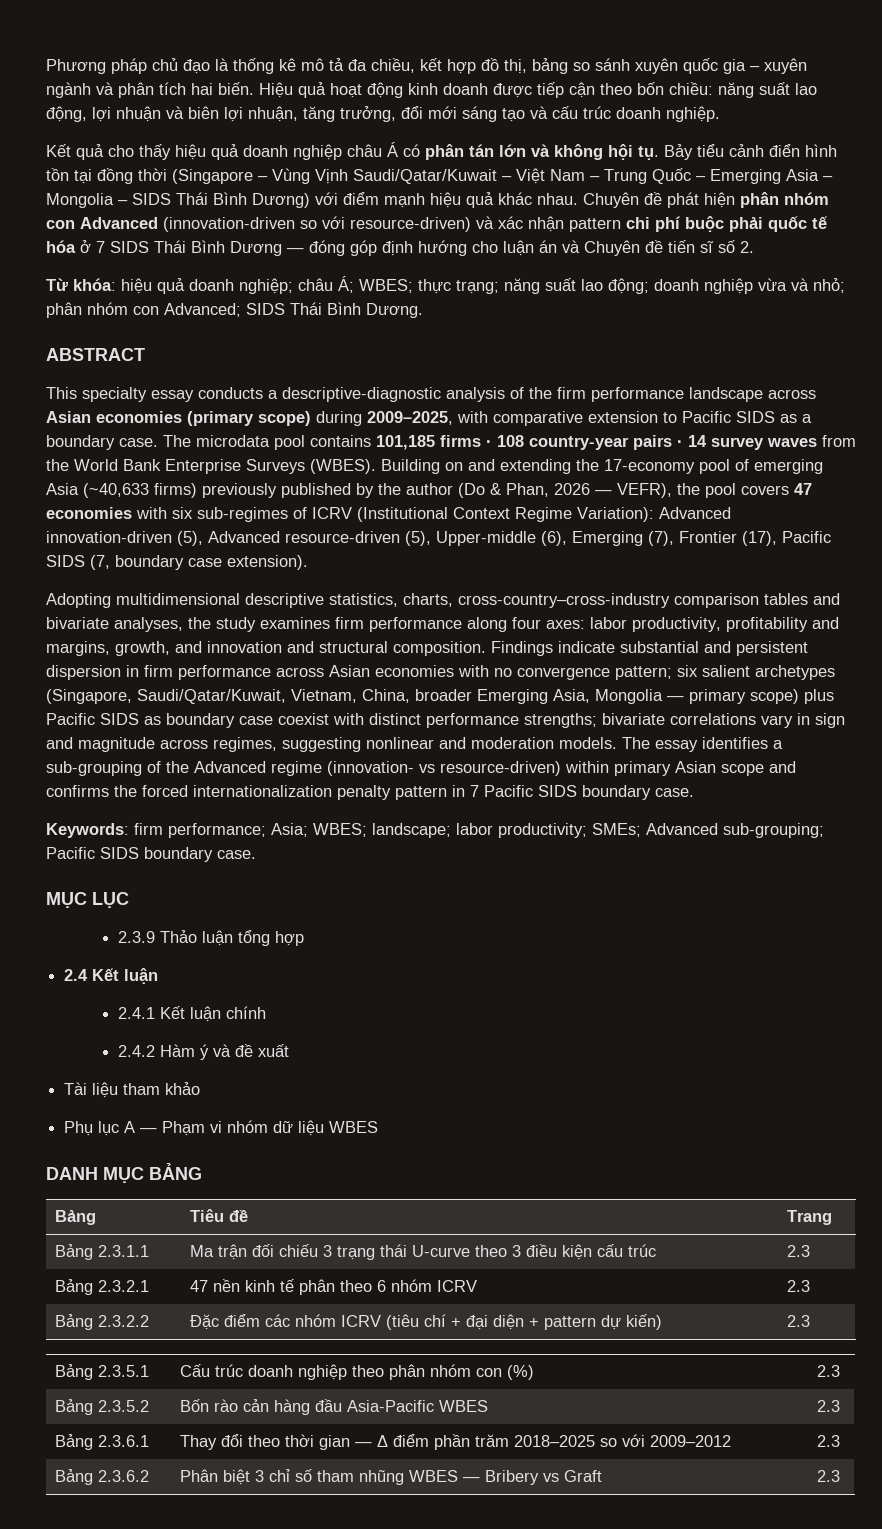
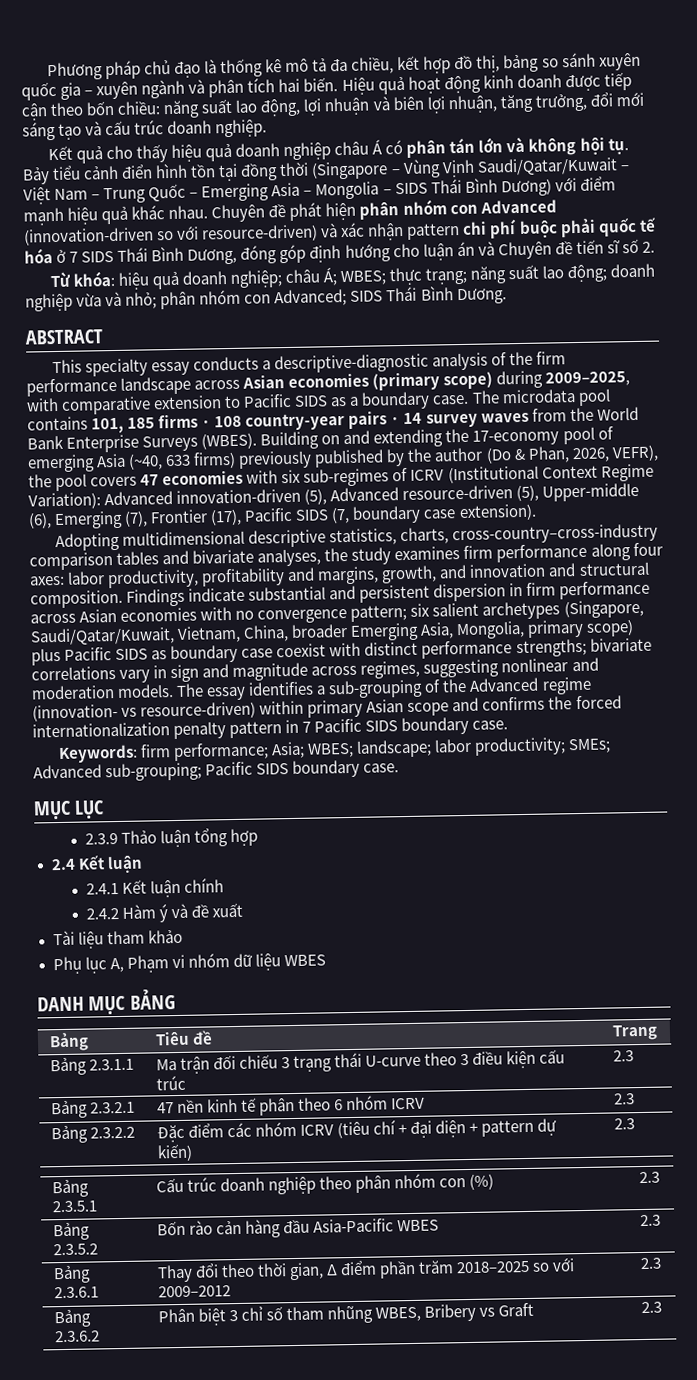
[230,241,304,256] Dương — -> [187,248,238,265] Dương,
[376,435,435,450] 101,185 -> [91,417,156,434] 101, 185
[83,483,149,498] (~40,633 -> [128,453,192,470] (~40, 633
[554,483,612,495] 2026 — -> [571,447,610,463] 2026,
[595,689,684,704] Mongolia — -> [456,620,526,640] Mongolia,
[124,1121,158,1133] A — -> [109,957,124,973] A,
[319,1435,373,1450] gian — -> [289,1262,325,1281] gian,
[409,1470,481,1482] WBES — -> [375,1306,422,1322] WBES,

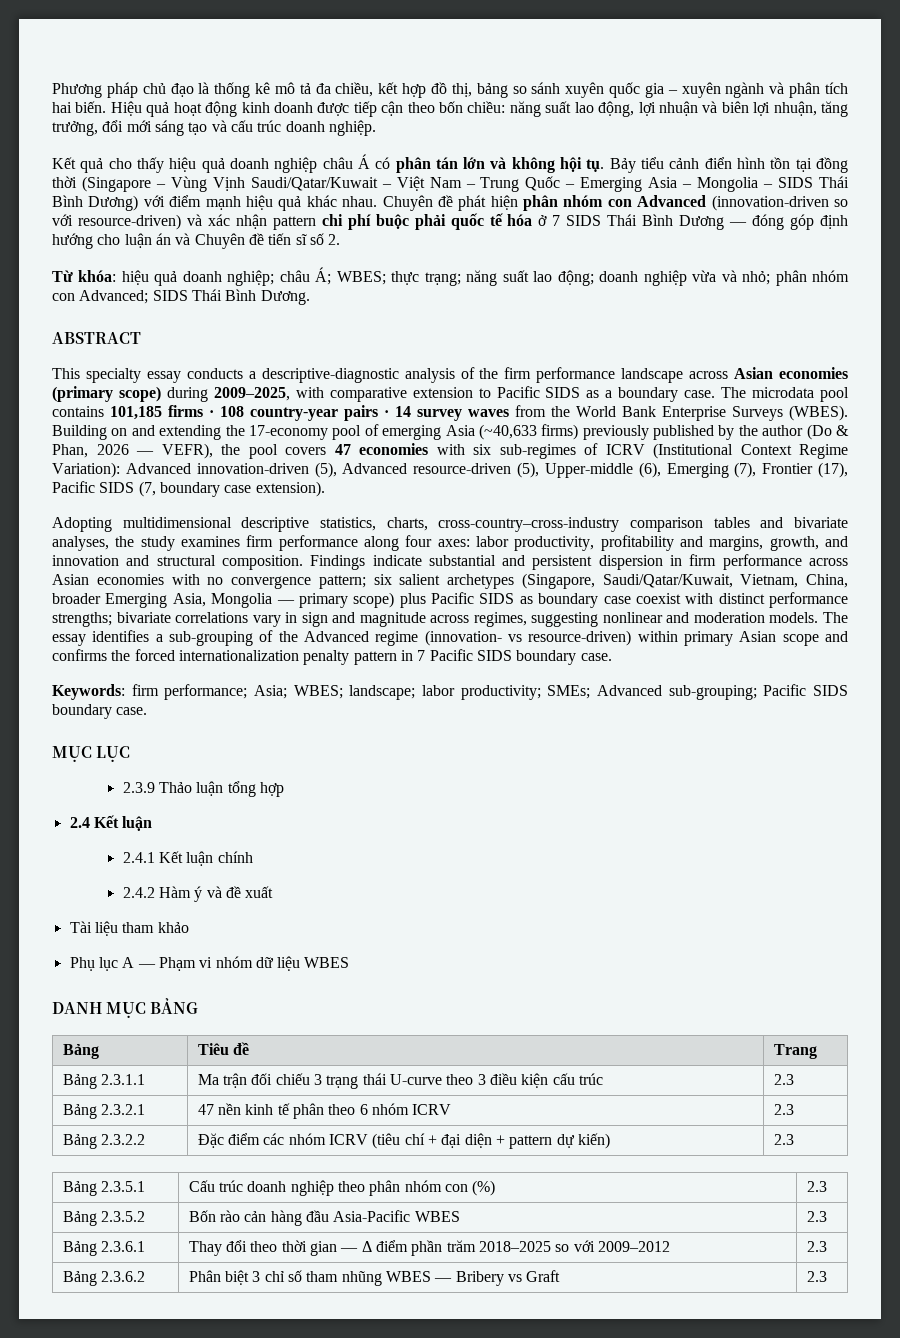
[187,248,238,265] Dương, -> [679,215,748,230] Dương —
[91,417,156,434] 101, 185 -> [110,406,162,420] 101,185
[128,453,192,470] (~40, 633 -> [478,424,537,440] (~40,633
[571,447,610,463] 2026, -> [96,444,154,455] 2026 —
[456,620,526,640] Mongolia, -> [211,593,295,608] Mongolia —
[109,957,124,973] A, -> [122,957,156,968] A —
[289,1262,325,1281] gian, -> [310,1241,359,1256] gian —
[375,1306,422,1322] WBES, -> [386,1271,453,1282] WBES —

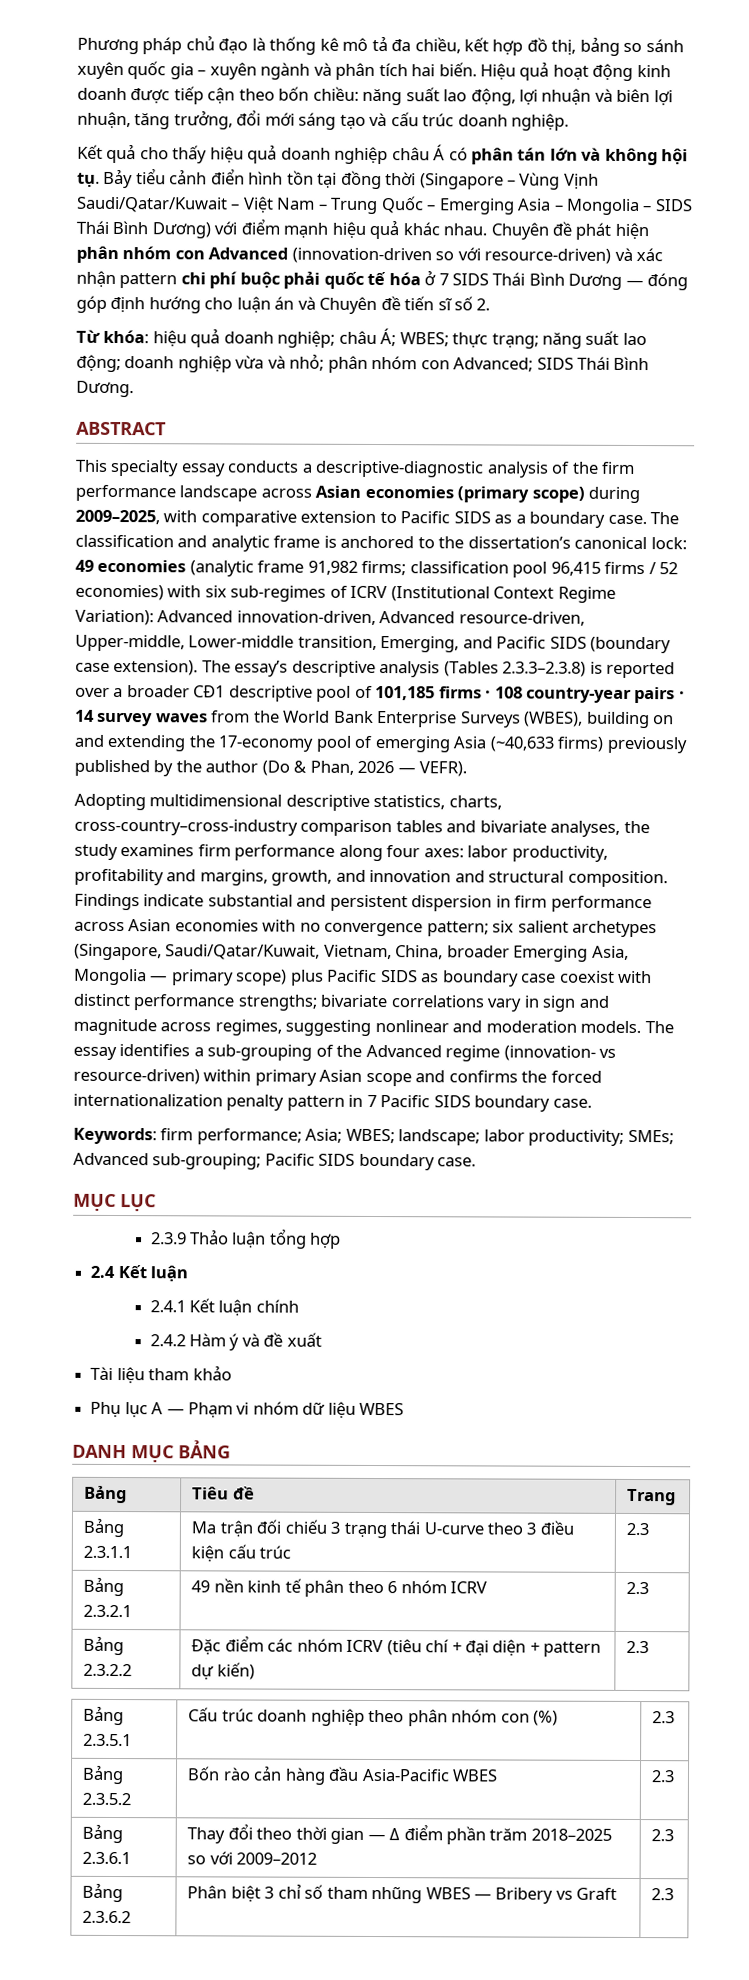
[752,387,849,402] [52,406,104,417] microdata pool contains -> [75,534,687,552] [75,559,679,578] [75,584,616,603] [75,609,585,626] [75,634,672,654] [75,659,676,679] [75,685,373,702] classification and analytic frame is anchored to the dissertation’s canonical lock: 49 economies (analytic frame 91,982 firms; classification pool 96,415 firms / 52 economies) with six sub-regimes of ICRV (Institutional Context Regime Variation): Advanced innovation-driven, Advanced resource-driven, Upper-middle, Lower-middle transition, Emerging, and Pacific SIDS (boundary case extension). The essay’s descriptive analysis (Tables 2.3.3–2.3.8) is reported over a broader CĐ1 descriptive pool of
[789,405,848,421] [52,425,107,440] (WBES). Building -> [524,711,650,729] (WBES), building
[161,443,848,459] [52,462,849,478] [52,481,325,497] VEFR), the pool covers 47 economies with six sub-regimes of ICRV (Institutional Context Regime Variation): Advanced innovation-driven (5), Advanced resource-driven (5), Upper-middle (6), Emerging (7), Frontier (17), Pacific SIDS (7, boundary case extension). -> [419,761,468,777] VEFR).
[197,1104,214,1115] 47 -> [191,1580,211,1593] 49

